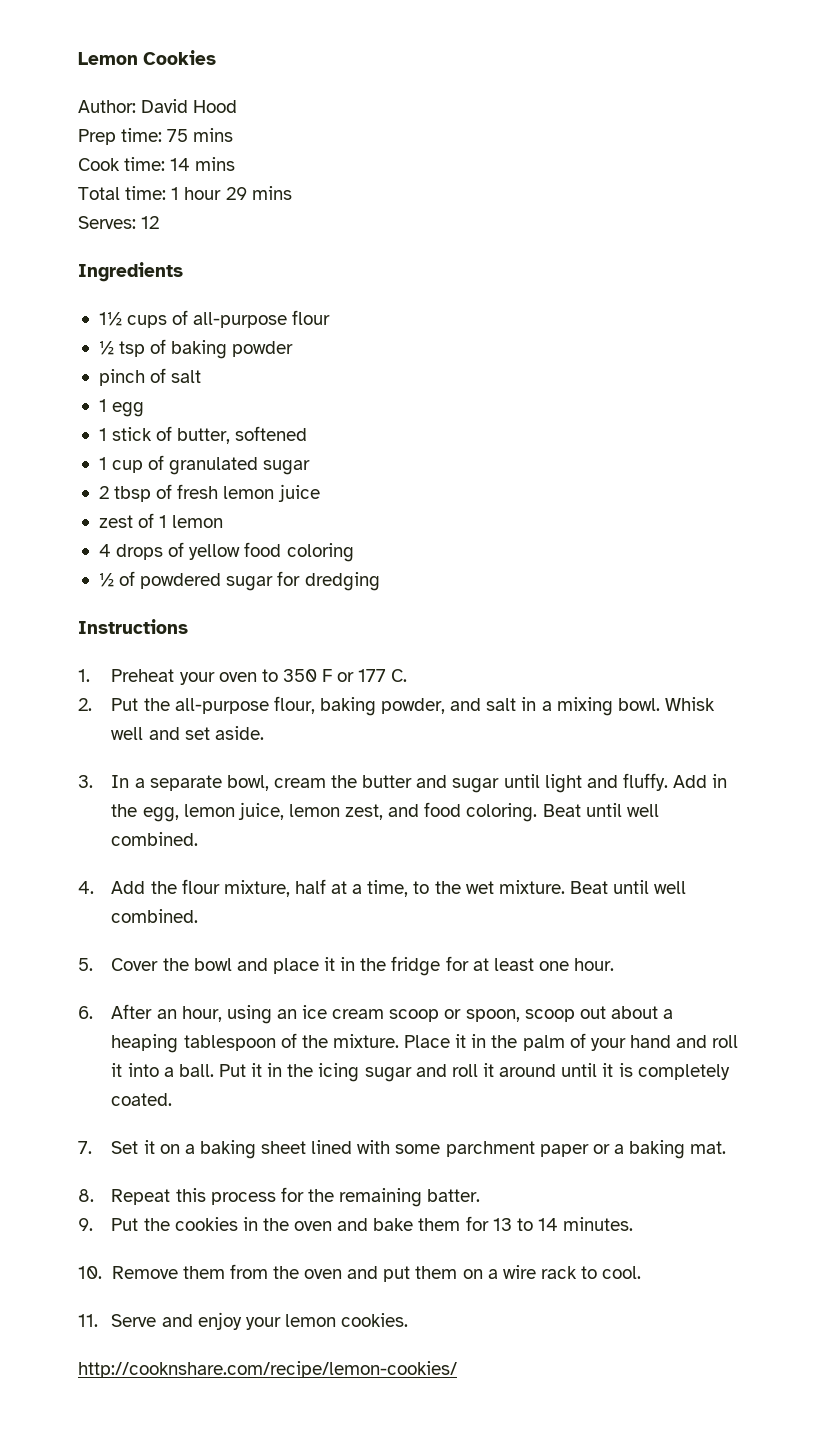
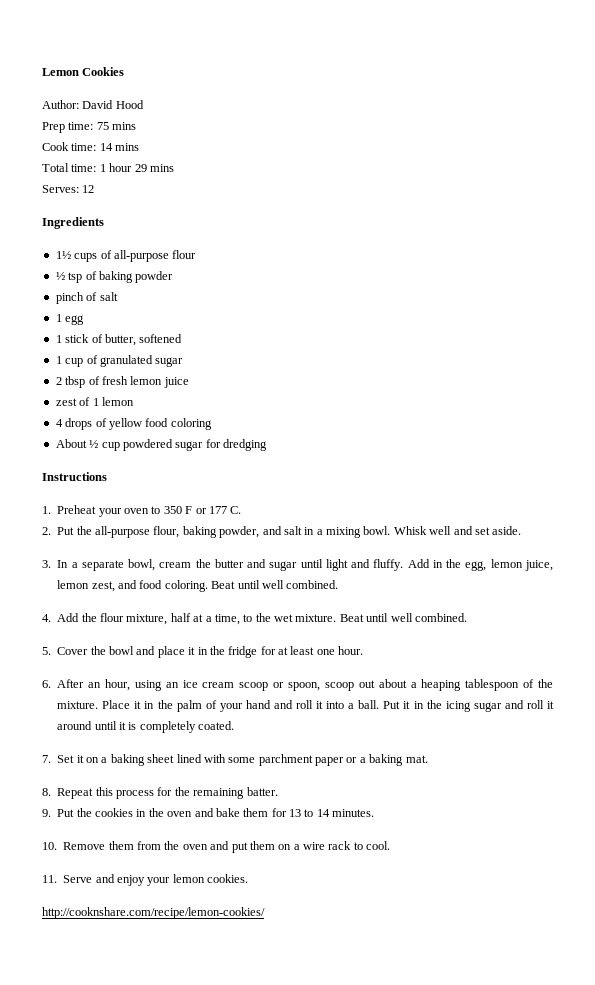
[98,571,136,587] ½ of -> [55,439,120,451] About ½ cup

